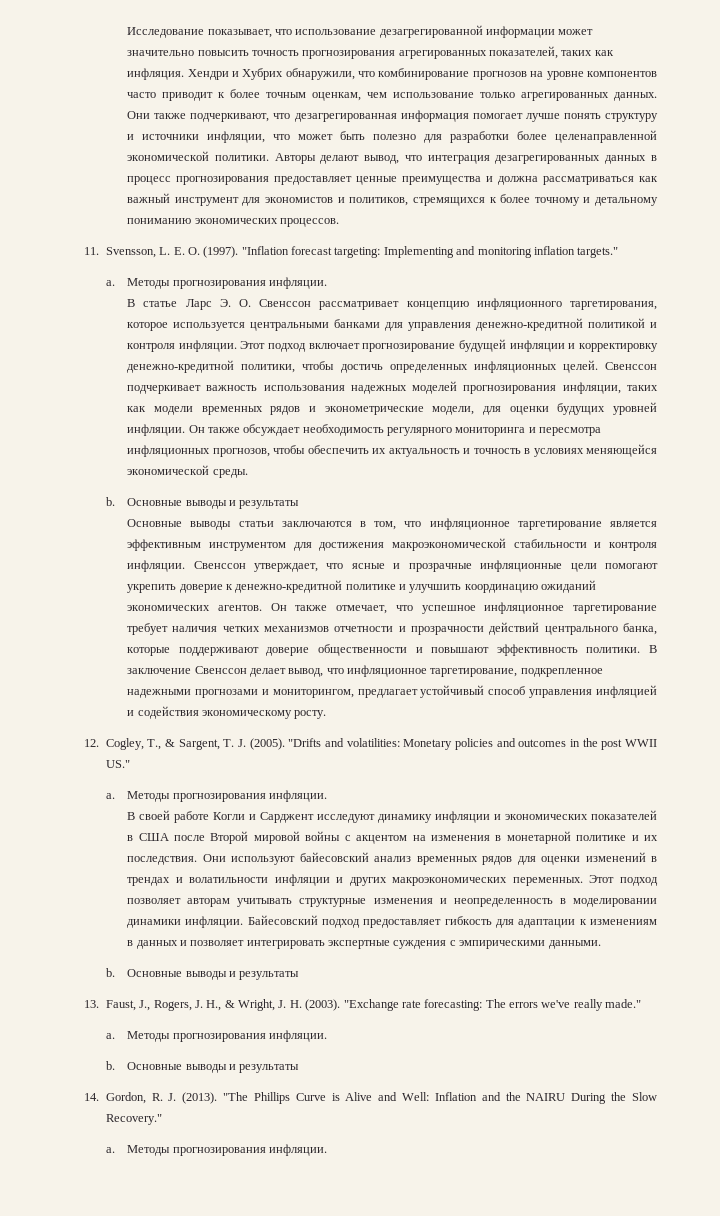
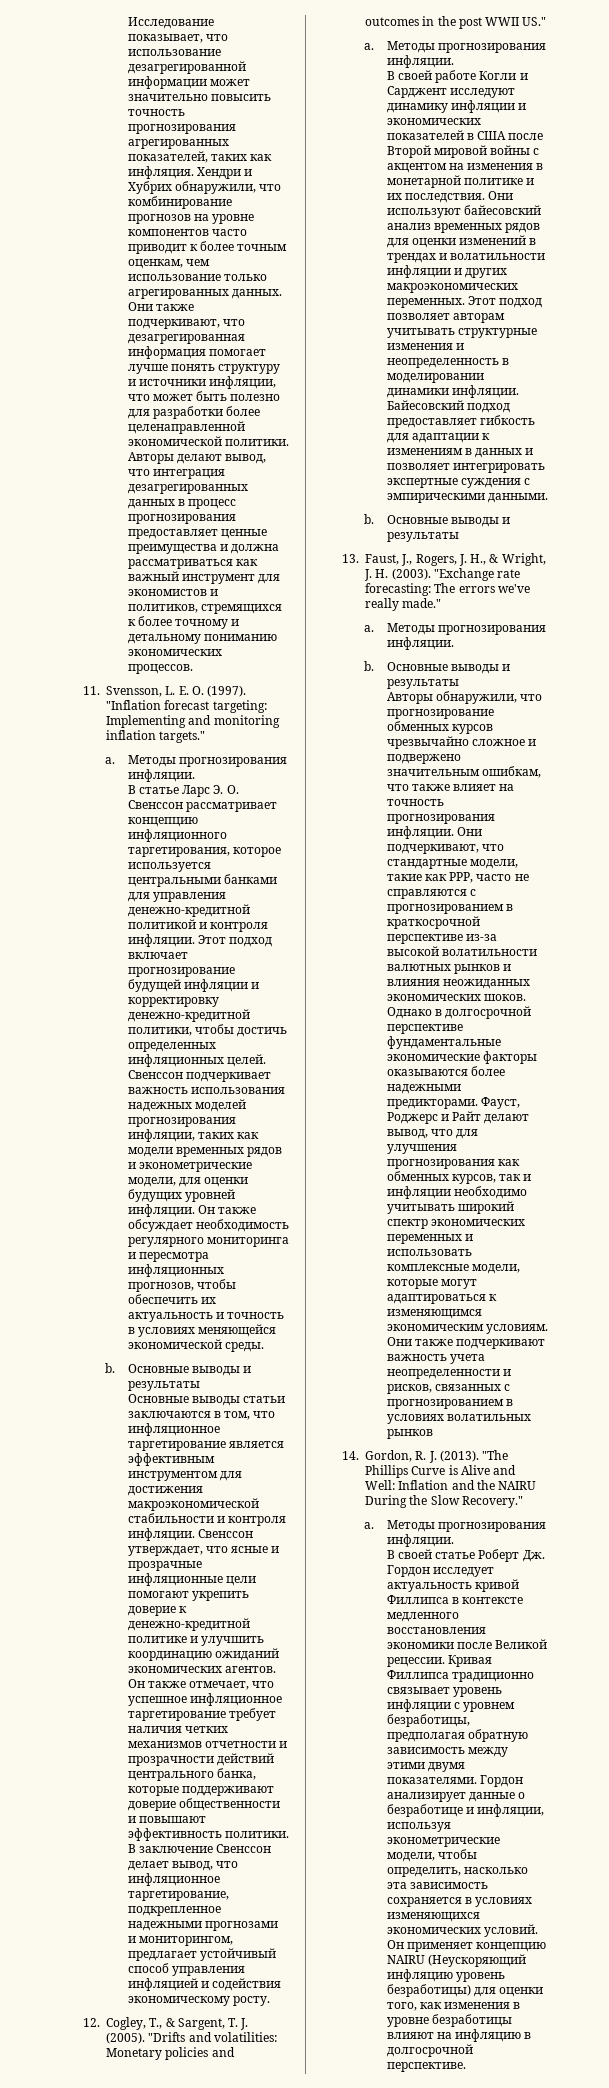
(300, 1068) none -> [386,691,543,704] [386,709,494,719] [386,721,493,734] [386,736,537,749] [386,754,461,764] [386,766,541,778] [386,784,515,791] [386,799,444,806] [386,814,495,824] [386,826,482,839] [386,844,504,854] [386,859,518,869] [386,872,529,883] [386,889,476,899] [386,904,513,914] [386,916,480,929] [386,934,497,944] [386,946,537,956] [386,964,512,974] [386,979,530,989] [386,994,526,1001] [386,1006,532,1019] [386,1024,463,1034] [386,1036,501,1049] [386,1051,537,1064] [386,1066,505,1076] [386,1084,461,1094] [386,1097,520,1109] [386,1111,530,1124] [386,1129,479,1139] [386,1144,457,1154] [386,1159,520,1169] [386,1171,532,1184] [386,1186,527,1199] [386,1201,514,1214] [386,1219,525,1229] [386,1234,473,1244] [386,1249,472,1256] [386,1264,520,1274] [386,1279,477,1289] [386,1294,497,1304] [386,1309,482,1319] [386,1324,548,1334] [386,1337,546,1349] [386,1354,485,1364] [386,1369,511,1379] [386,1384,511,1394] [386,1399,513,1409] [386,1414,531,1424] [386,1429,433,1439] // Авторы обнаружили, что прогнозирование обменных курсов чрезвычайно сложное и подвержено значительным ошибкам, что также влияет на точность прогнозирования инфляции. Они подчеркивают, что стандартные модели, такие как PPP, часто не справляются с прогнозированием в краткосрочной перспективе из-за высокой волатильности валютных рынков и влияния неожиданных экономических шоков. Однако в долгосрочной перспективе фундаментальные экономические факторы оказываются более надежными предикторами. Фауст, Роджерс и Райт делают вывод, что для улучшения прогнозирования как обменных курсов, так и инфляции необходимо учитывать широкий спектр экономических переменных и использовать комплексные модели, которые могут адаптироваться к изменяющимся экономическим условиям. Они также подчеркивают важность учета неопределенности и рисков, связанных с прогнозированием в условиях волатильных рынков
(327, 1150) none -> [386,1549,545,1562] [386,1565,494,1577] [386,1579,519,1592] [386,1595,524,1604] [386,1612,459,1622] [386,1627,486,1634] [386,1639,548,1649] [386,1655,492,1667] [386,1670,534,1682] [386,1687,502,1697] [386,1699,516,1712] [386,1714,470,1727] [386,1729,528,1742] [386,1747,508,1757] [386,1762,465,1772] [386,1775,523,1787] [386,1792,526,1802] [386,1804,545,1817] [386,1822,451,1832] [386,1837,500,1847] [386,1849,477,1862] [386,1867,528,1877] [386,1882,488,1889] [386,1897,533,1907] [386,1912,480,1922] [386,1924,538,1937] [386,1940,547,1952] [386,1954,526,1967] [386,1969,505,1982] [386,1984,544,1997] [386,2002,521,2011] [386,2014,512,2027] [386,2029,532,2042] [386,2044,473,2057] [386,2062,466,2072] // В своей статье Роберт Дж. Гордон исследует актуальность кривой Филлипса в контексте медленного восстановления экономики после Великой рецессии. Кривая Филлипса традиционно связывает уровень инфляции с уровнем безработицы, предполагая обратную зависимость между этими двумя показателями. Гордон анализирует данные о безработице и инфляции, используя эконометрические модели, чтобы определить, насколько эта зависимость сохраняется в условиях изменяющихся экономических условий. Он применяет концепцию NAIRU (Неускоряющий инфляцию уровень безработицы) для оценки того, как изменения в уровне безработицы влияют на инфляцию в долгосрочной перспективе.

